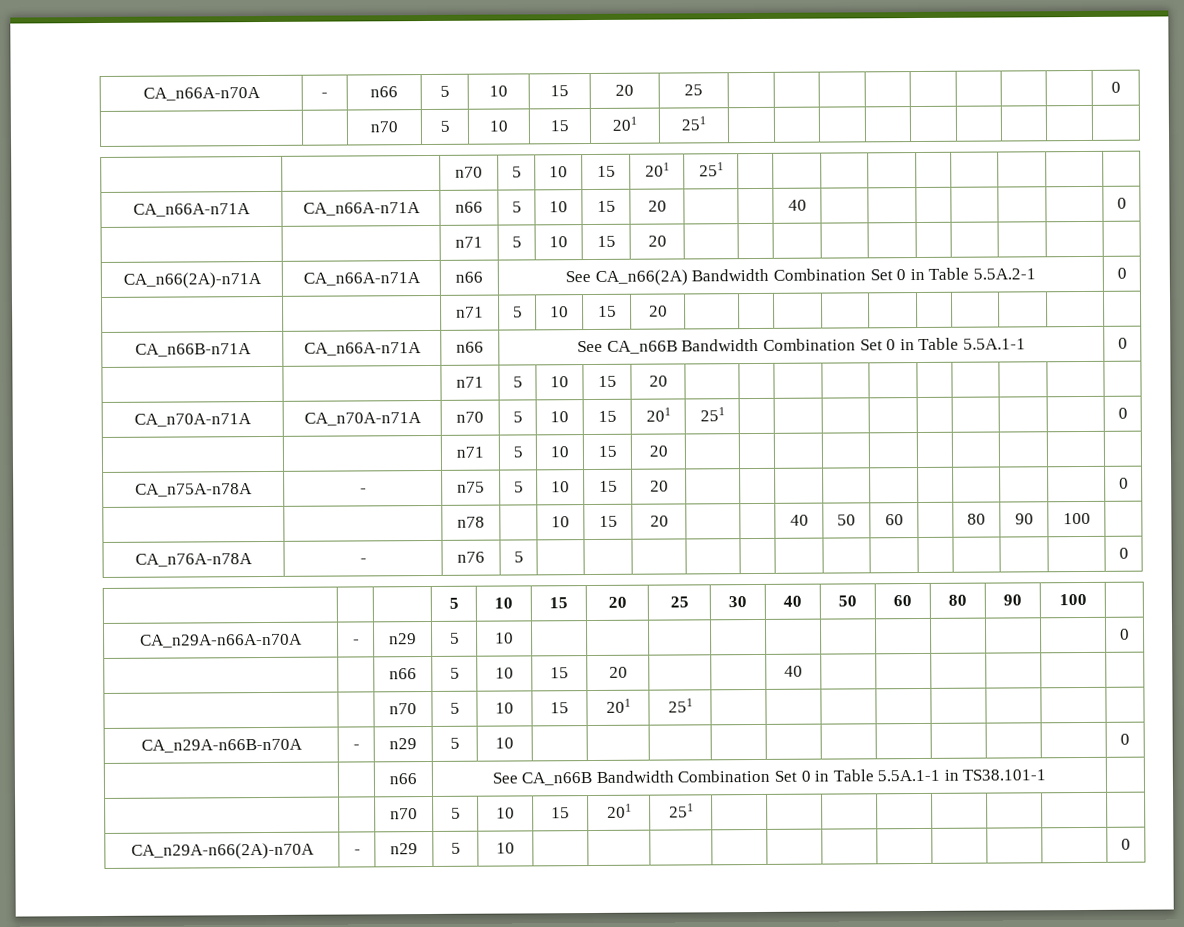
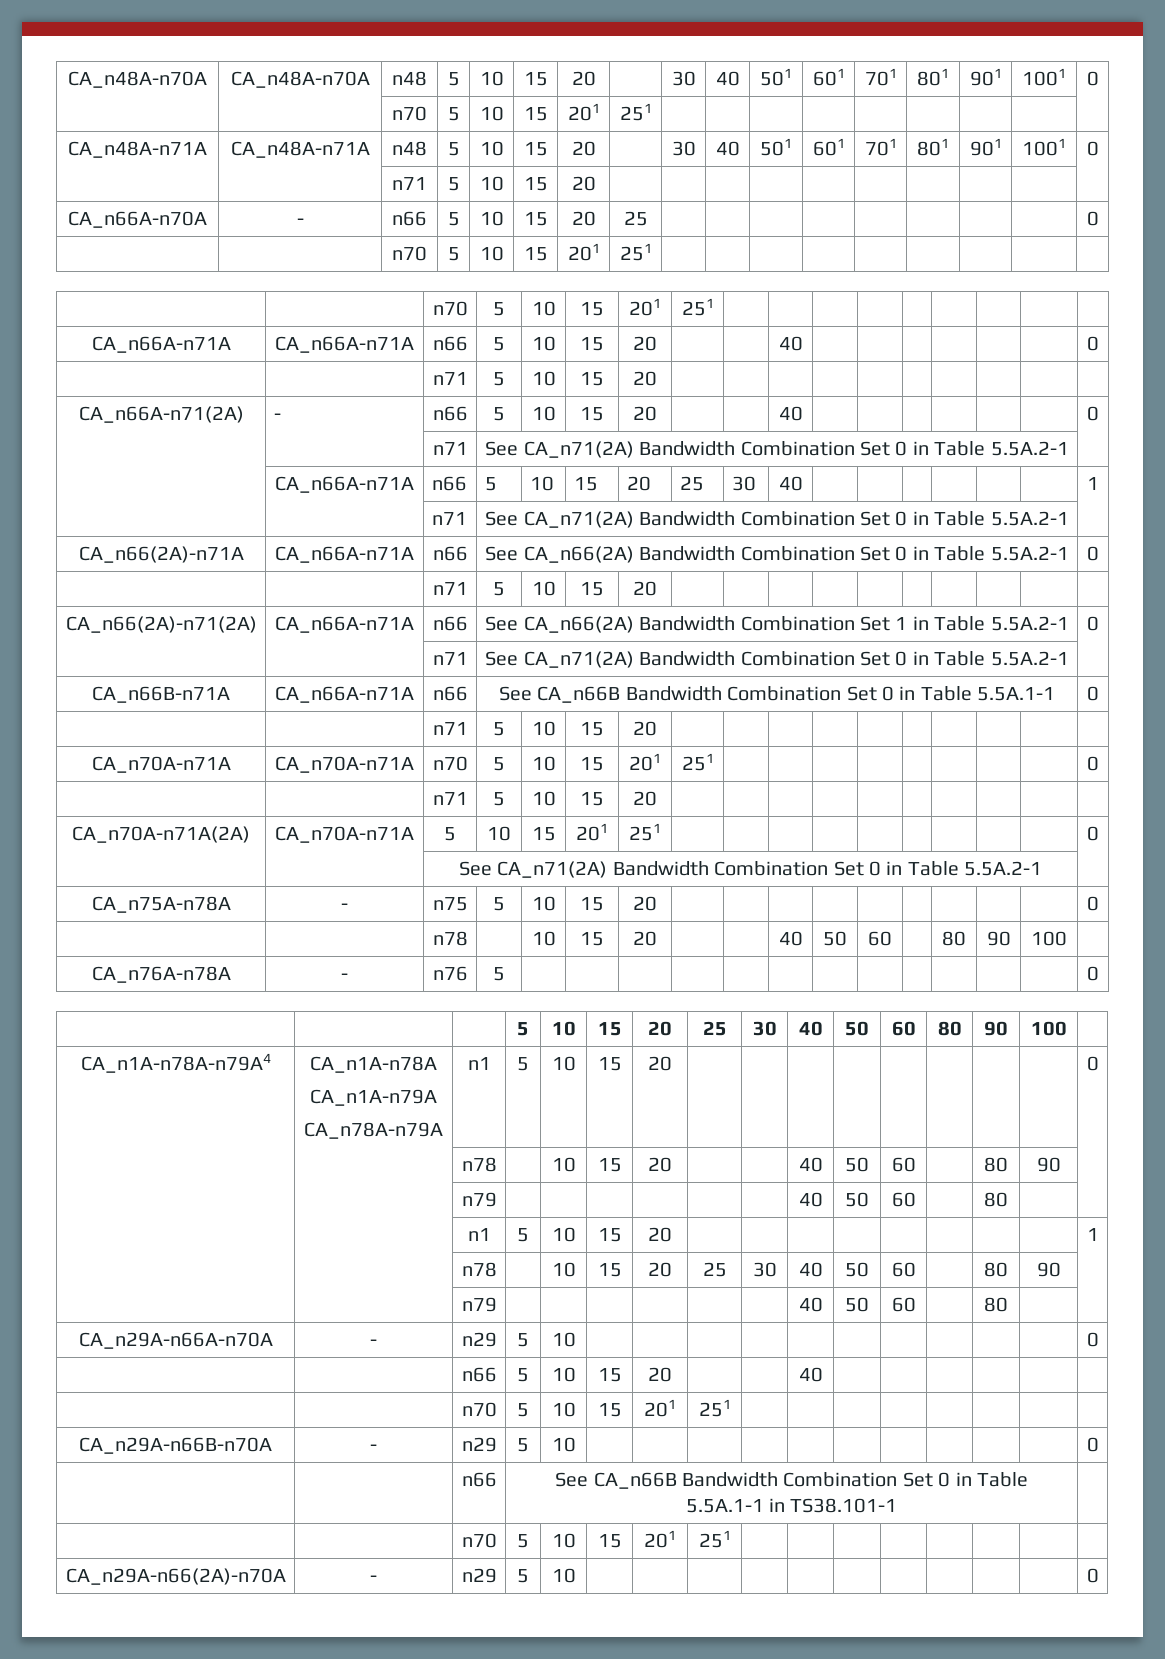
(142, 94) none -> [68,71,207,88] [230,71,370,88] [392,71,427,86] [447,72,460,86] [479,71,504,86] [523,72,548,86] [571,71,596,86] [671,71,696,86] [715,71,740,86] [760,68,792,86] [812,68,845,86] [864,68,897,86] [917,68,949,86] [969,68,1002,86] [1022,68,1066,86] [1086,71,1099,86] [392,106,427,121] [447,107,460,121] [479,106,504,121] [523,107,548,121] [567,103,600,121] [619,103,652,121] [68,141,207,158] [230,141,370,158] [392,141,427,156] [447,142,460,156] [479,141,504,156] [523,142,548,156] [571,141,596,156] [671,141,696,156] [715,141,740,156] [760,138,792,156] [812,138,845,156] [864,138,897,156] [917,138,949,156] [969,138,1002,156] [1022,138,1066,156] [1086,141,1099,156] [392,177,427,190] [447,177,460,191] [479,176,504,191] [523,177,548,191] [571,176,596,191] CA_n48A-n70A | CA_n48A-n70A | n48 | 5 | 10 | 15 | 20 | | 30 | 40 | 501 | 601 | 701 | 801 | 901 | 1001 | 0 // | | n70 | 5 | 10 | 15 | 201 | 251 | | | | | | | | | // CA_n48A-n71A | CA_n48A-n71A | n48 | 5 | 10 | 15 | 20 | | 30 | 40 | 501 | 601 | 701 | 801 | 901 | 1001 | 0 // | | n71 | 5 | 10 | 15 | 20 | | | | | | | | | | //
(667, 241) none -> [78,406,244,423] [273,413,281,420] [432,406,468,421] [493,407,505,421] [531,406,556,421] [580,407,604,421] [633,406,657,421] [778,406,803,421] [1087,406,1099,421] [432,442,468,455] [485,441,1069,458] [275,476,414,493] [431,476,467,491] [484,477,497,491] [529,476,554,491] [573,477,598,491] [626,476,651,491] [679,476,704,491] [731,476,756,491] [778,476,803,491] [1087,477,1099,490] [431,512,467,525] [485,511,1069,528] // CA_n66A-n71(2A) | - | n66 | 5 | 10 | 15 | 20 | | | 40 | | | | | | | 0 // | | n71 | See CA_n71(2A) Bandwidth Combination Set 0 in Table 5.5A.2-1 | // | CA_n66A-n71A | n66 | 5 | 10 | 15 | 20 | 25 | 30 | 40 | | | | | | | 1 // | | n71 | See CA_n71(2A) Bandwidth Combination Set 0 in Table 5.5A.2-1 |
(668, 311) none -> [65,616,257,633] [275,616,414,633] [432,616,468,631] [485,616,1069,633] [1087,616,1099,631] [432,652,468,665] [485,651,1069,668] // CA_n66(2A)-n71(2A) | CA_n66A-n71A | n66 | See CA_n66(2A) Bandwidth Combination Set 1 in Table 5.5A.2-1 | 0 // | | n71 | See CA_n71(2A) Bandwidth Combination Set 0 in Table 5.5A.2-1 |
(668, 451) none -> [72,826,250,843] [275,826,414,843] [444,827,456,841] [487,826,511,841] [531,827,556,841] [576,823,608,841] [629,823,661,841] [1087,826,1099,841] [458,861,1043,878] // CA_n70A-n71A(2A) | CA_n70A-n71A | 5 | 10 | 15 | 201 | 251 | | | | | | | | | | 0 // | | See CA_n71(2A) Bandwidth Combination Set 0 in Table 5.5A.2-1 |
(1087, 599) none -> [80,1053,271,1073] [310,1056,437,1073] [310,1089,437,1106] [304,1122,443,1139] [467,1057,491,1070] [517,1057,529,1071] [551,1056,576,1071] [597,1057,622,1071] [648,1056,672,1071] [1086,1056,1099,1071] [461,1157,497,1172] [551,1157,576,1172] [597,1158,622,1172] [648,1157,672,1172] [798,1157,823,1172] [845,1157,869,1172] [891,1157,916,1172] [984,1157,1008,1172] [1036,1157,1061,1172] [461,1192,497,1207] [798,1192,823,1207] [845,1192,869,1207] [891,1192,916,1207] [984,1192,1008,1207] [467,1228,491,1241] [517,1228,529,1242] [551,1227,576,1242] [597,1228,622,1242] [648,1227,672,1242] [1086,1228,1099,1241] [461,1262,497,1277] [551,1262,576,1277] [597,1263,622,1277] [648,1262,672,1277] [702,1262,727,1277] [752,1262,777,1277] [798,1262,823,1277] [845,1262,869,1277] [891,1262,916,1277] [984,1262,1008,1277] [1036,1262,1061,1277] [461,1297,497,1312] [798,1297,823,1312] [845,1297,869,1312] [891,1297,916,1312] [984,1297,1008,1312] // CA_n1A-n78A-n79A4 | CA_n1A-n78A // CA_n1A-n79A // CA_n78A-n79A | n1 | 5 | 10 | 15 | 20 | | | | | | | | | 0 // | | n78 | | 10 | 15 | 20 | | | 40 | 50 | 60 | | 80 | 90 | // | | n79 | | | | | | | 40 | 50 | 60 | | 80 | | // | | n1 | 5 | 10 | 15 | 20 | | | | | | | | | 1 // | | n78 | | 10 | 15 | 20 | 25 | 30 | 40 | 50 | 60 | | 80 | 90 | // | | n79 | | | | | | | 40 | 50 | 60 | | 80 | |

